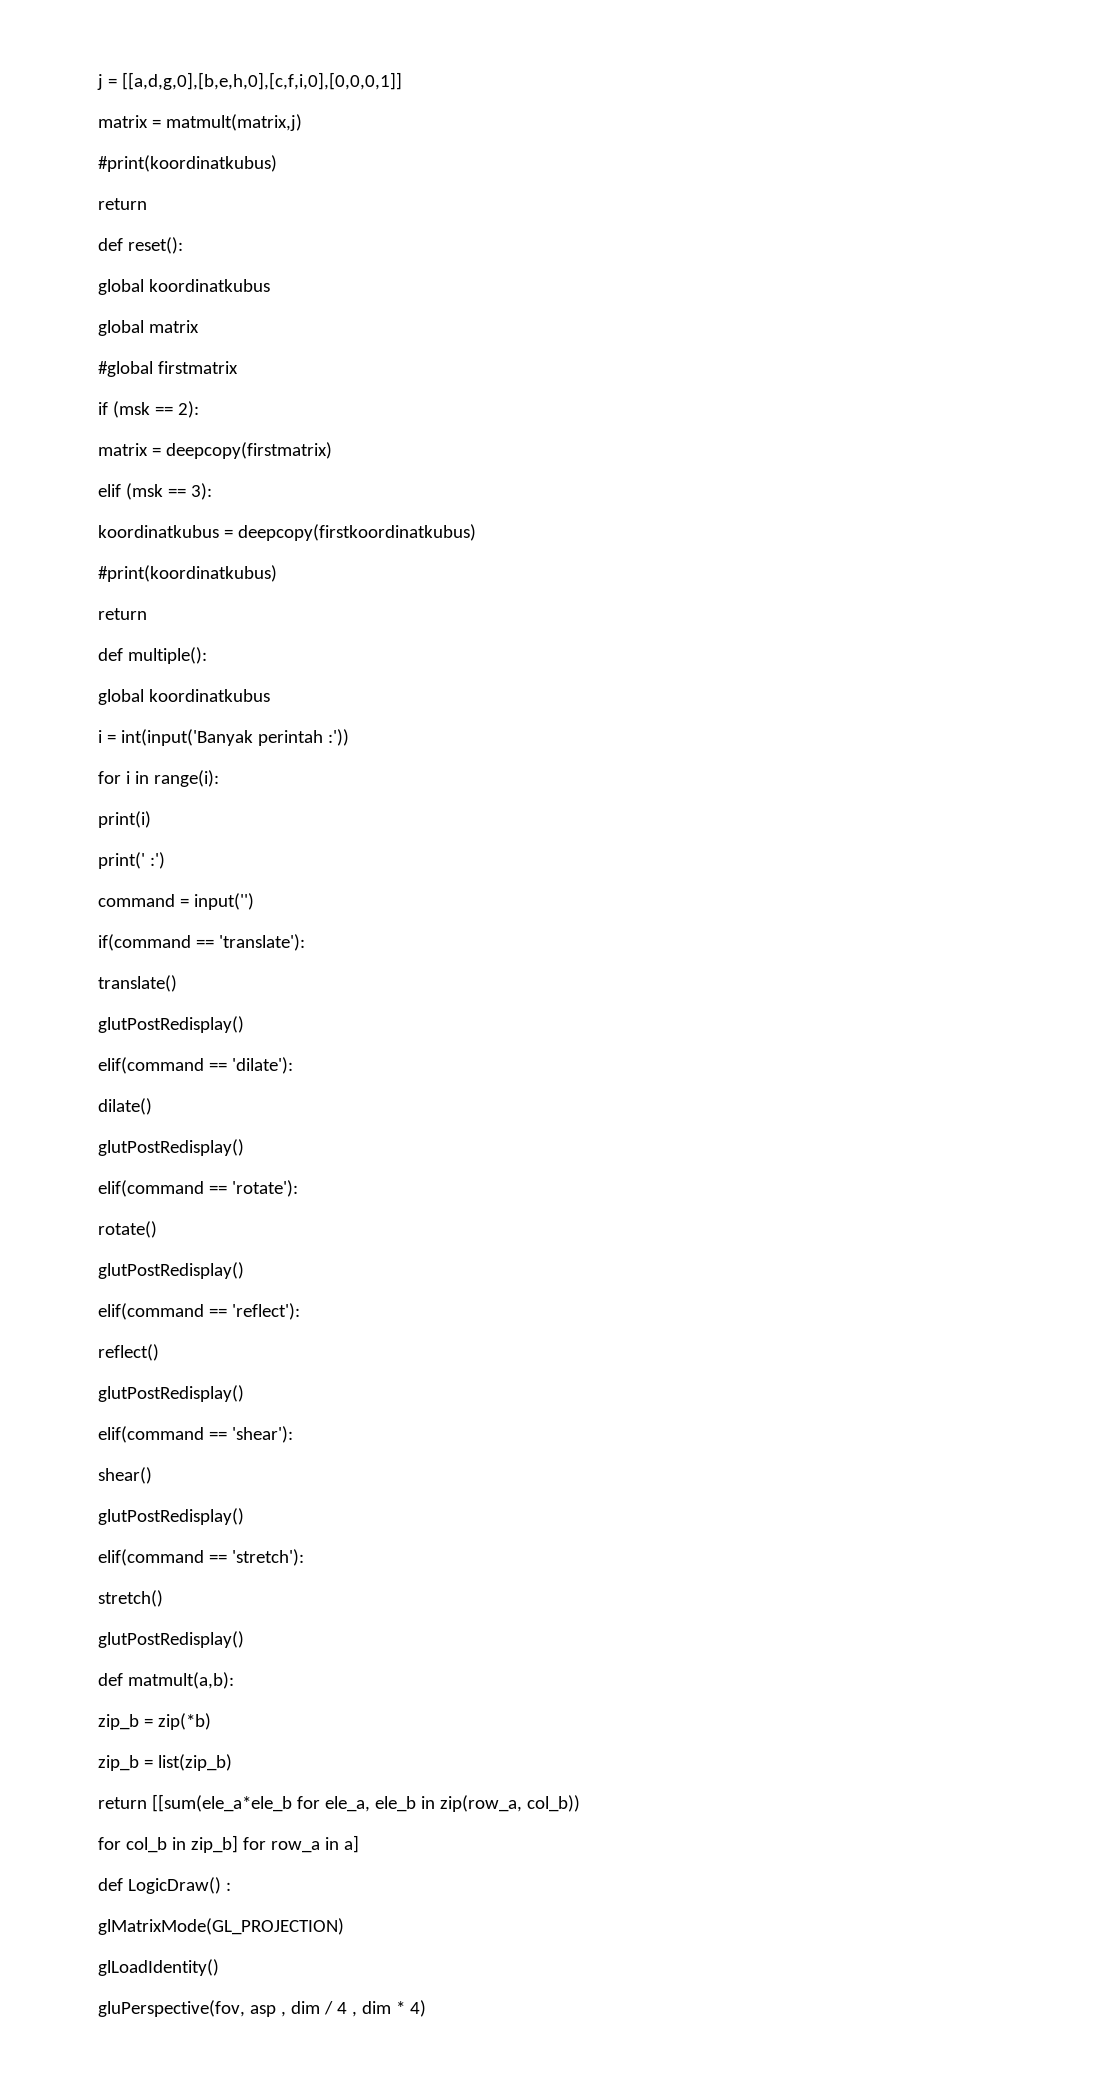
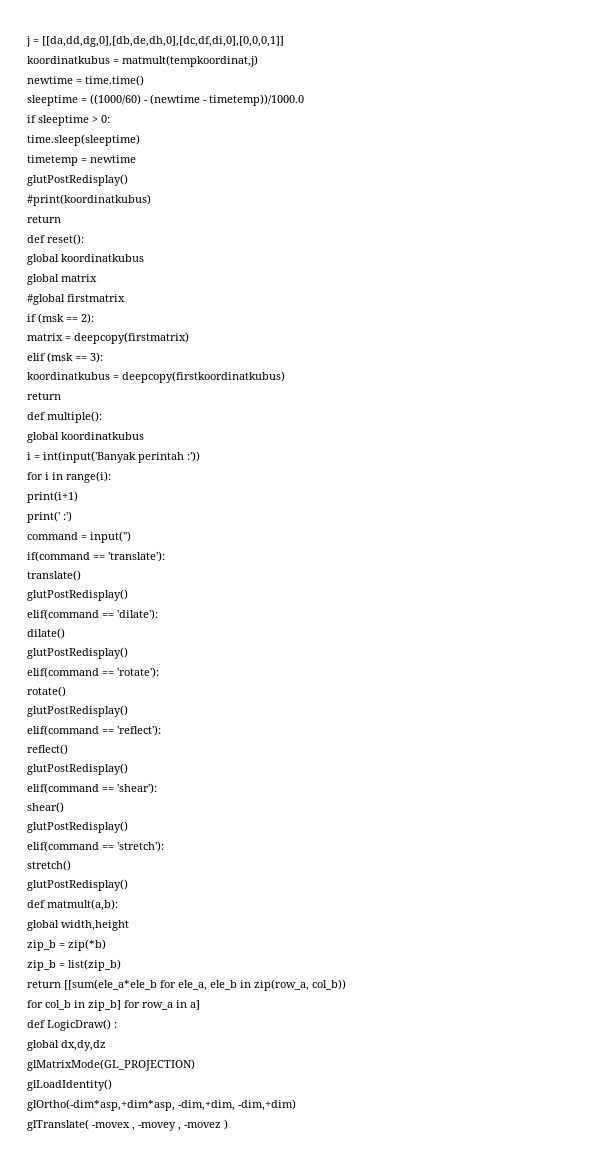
[121,72,402,90] [98,114,302,131] [[a,d,g,0],[b,e,h,0],[c,f,i,0],[0,0,0,1]] // matrix = matmult(matrix,j) -> [42,36,284,47] [27,55,258,67] [27,75,144,86] [27,94,304,106] [27,115,110,126] [27,134,140,146] [27,155,136,166] [27,174,128,186] [[da,dd,dg,0],[db,de,dh,0],[dc,df,di,0],[0,0,0,1]] // koordinatkubus = matmult(tempkoordinat,j) // newtime = time.time() // sleeptime = ((1000/60) - (newtime - timetemp))/1000.0 // if sleeptime > 0: // time.sleep(sleeptime) // timetemp = newtime // glutPostRedisplay()
[98,565,277,582] // #print(koordinatkubus) -> (285, 377) none
[98,811,151,828] print(i) -> [27,491,78,503] print(i+1)
(234, 1680) none -> [27,920,129,931] // global width,height
(231, 1886) none -> [27,1040,106,1051] // global dx,dy,dz
[98,2000,426,2017] gluPerspective(fov, asp , dim / 4 , dim * 4) -> [27,1099,296,1111] [27,1119,228,1131] glOrtho(-dim*asp,+dim*asp, -dim,+dim, -dim,+dim) // glTranslate( -movex , -movey , -movez )

